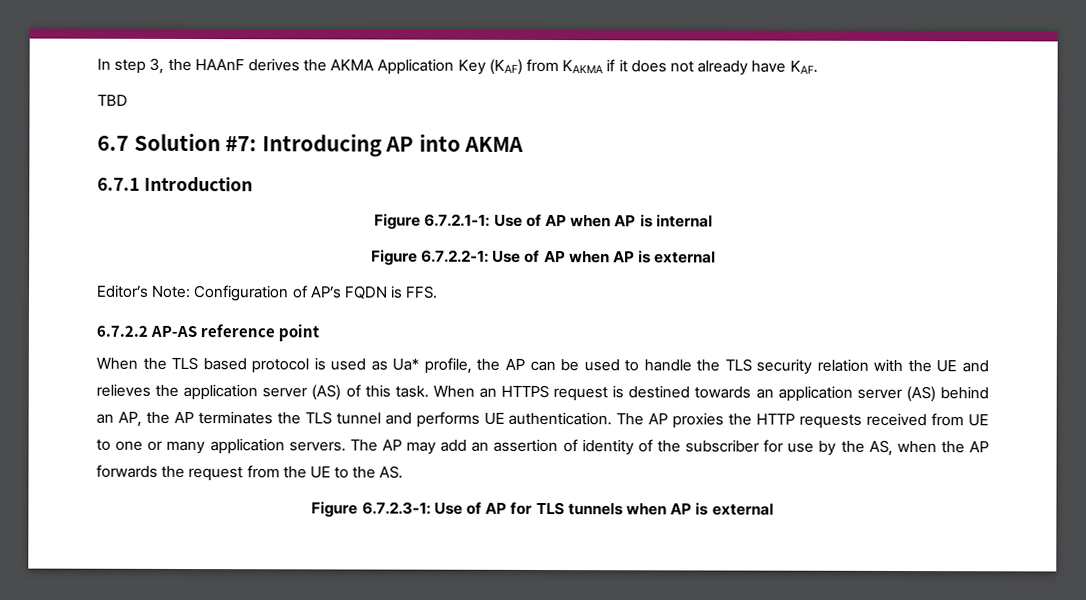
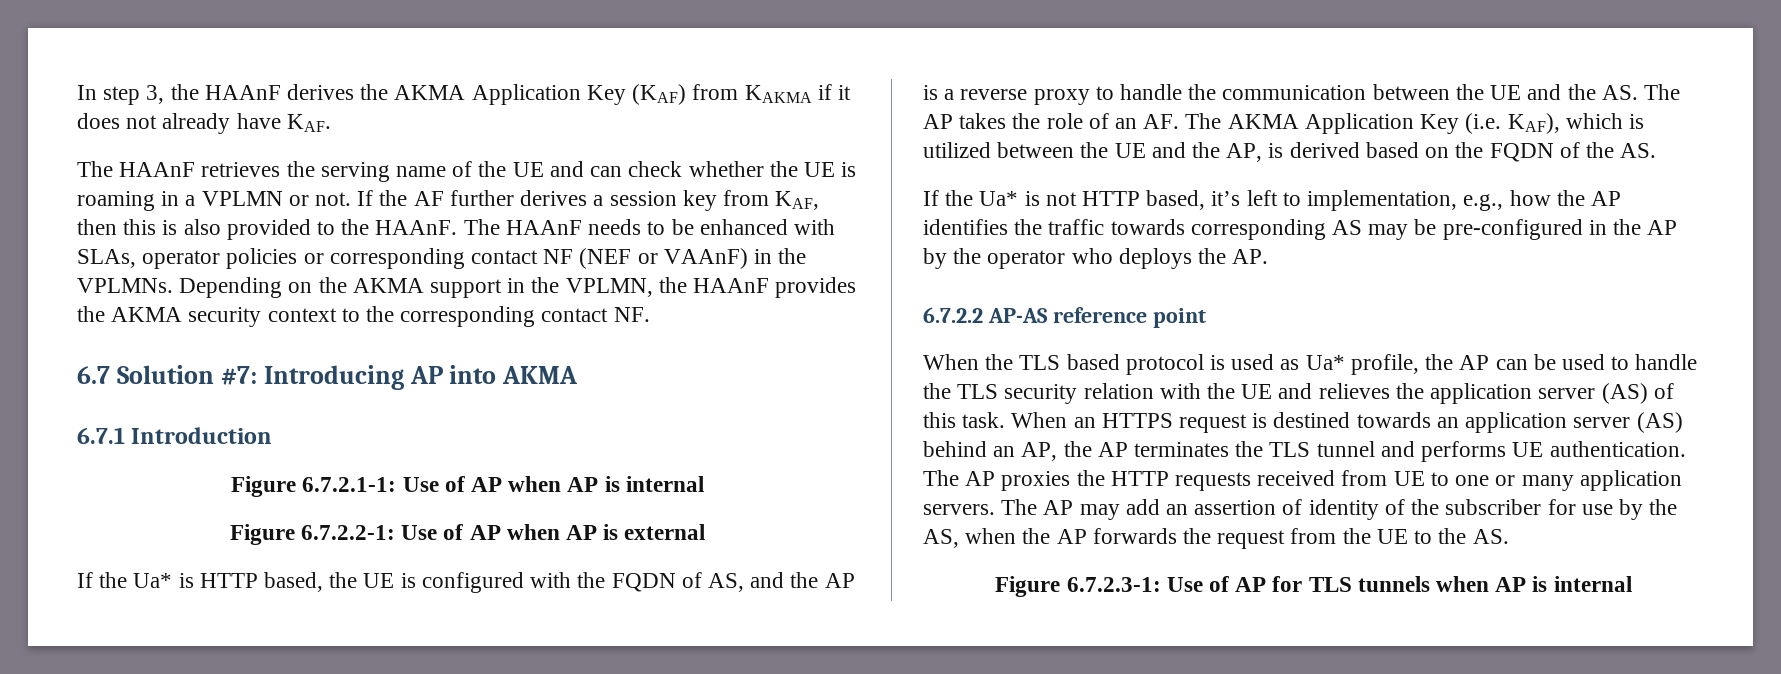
[97,94,128,106] TBD -> [77,161,857,182] [77,190,820,211] [77,219,835,240] [77,248,807,269] [77,277,857,298] [77,306,650,327] The HAAnF retrieves the serving name of the UE and can check whether the UE is roaming in a VPLMN or not. If the AF further derives a session key from KAF, then this is also provided to the HAAnF. The HAAnF needs to be enhanced with SLAs, operator policies or corresponding contact NF (NEF or VAAnF) in the VPLMNs. Depending on the AKMA support in the VPLMN, the HAAnF provides the AKMA security context to the corresponding contact NF.
[97,284,439,302] Editor’s Note: Configuration of AP’s FQDN is FFS. -> [77,572,855,593] [923,84,1680,105] [923,113,1644,134] [923,142,1657,162] [923,190,1621,211] [923,219,1678,240] [923,248,1269,269] If the Ua* is HTTP based, the UE is configured with the FQDN of AS, and the AP is a reverse proxy to handle the communication between the UE and the AS. The AP takes the role of an AF. The AKMA Application Key (i.e. KAF), which is utilized between the UE and the AP, is derived based on the FQDN of the AS. // If the Ua* is not HTTP based, it’s left to implementation, e.g., how the AP identifies the traffic towards corresponding AS may be pre-configured in the AP by the operator who deploys the AP.
[711,503,774,516] external -> [1553,576,1632,592] internal

